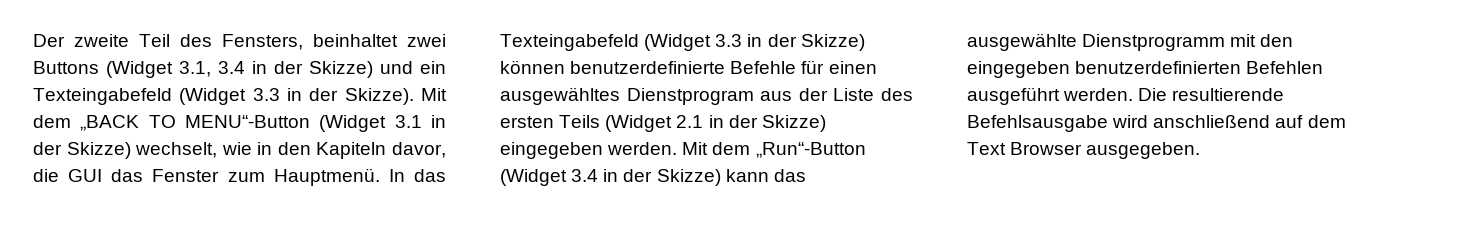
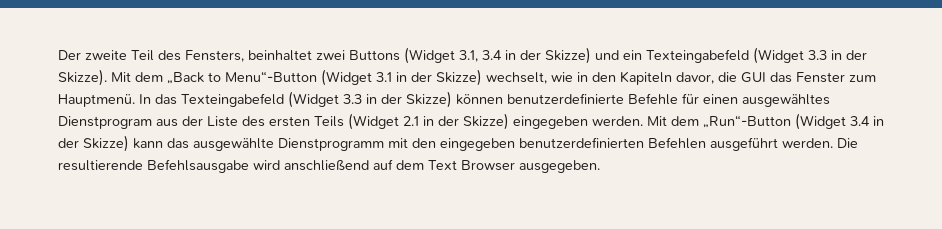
[80,115,310,131] „BACK TO MENU“-Button -> [167,71,317,84] „Back to Menu“-Button

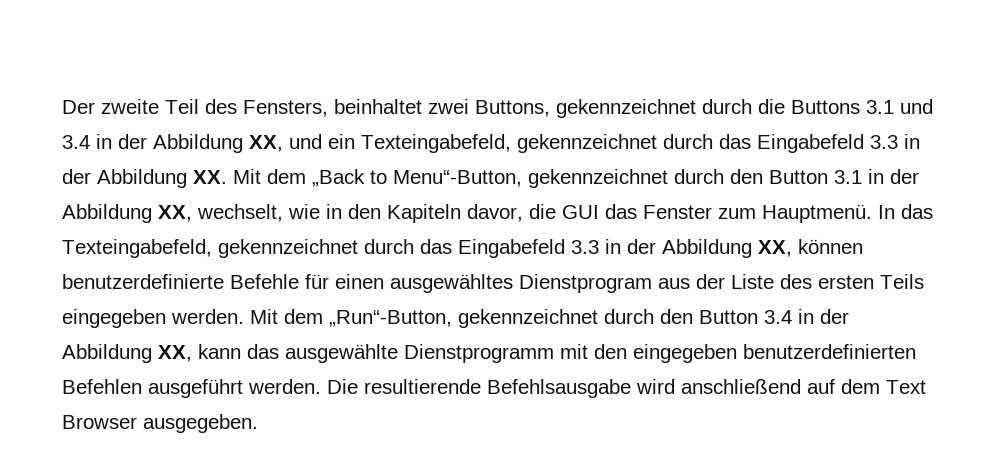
[349,47,867,64] [58,69,107,86] Buttons (Widget 3.1, 3.4 in der Skizze) und ein Texteingabefeld (Widget 3.3 in der Skizze). -> [475,99,933,118] [62,134,920,153] [62,169,227,188] Buttons, gekennzeichnet durch die Buttons 3.1 und 3.4 in der Abbildung XX, und ein Texteingabefeld, gekennzeichnet durch das Eingabefeld 3.3 in der Abbildung XX.
[225,69,372,86] Menu“-Button (Widget -> [393,169,828,188] Menu“-Button, gekennzeichnet durch den Button
[436,69,482,86] Skizze) -> [62,204,192,223] Abbildung XX,
[181,91,452,108] Texteingabefeld (Widget 3.3 in der Skizze) -> [62,239,792,258] Texteingabefeld, gekennzeichnet durch das Eingabefeld 3.3 in der Abbildung XX,
[348,113,884,130] [58,135,129,152] (Widget 2.1 in der Skizze) eingegeben werden. Mit dem „Run“-Button (Widget 3.4 in der Skizze) -> [62,309,849,328] [62,344,192,363] eingegeben werden. Mit dem „Run“-Button, gekennzeichnet durch den Button 3.4 in der Abbildung XX,

